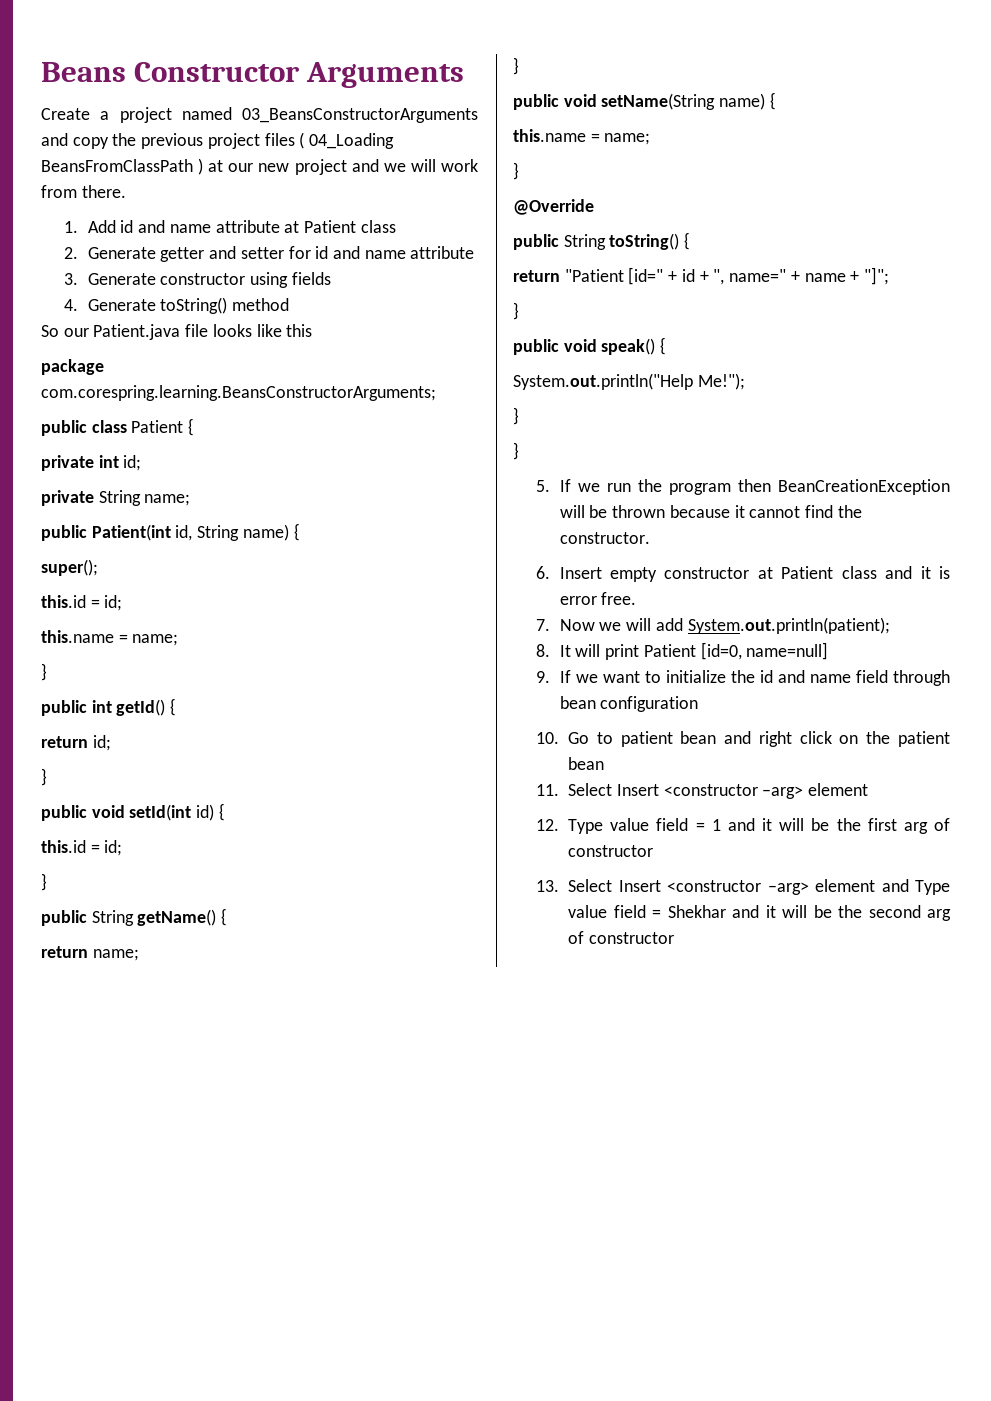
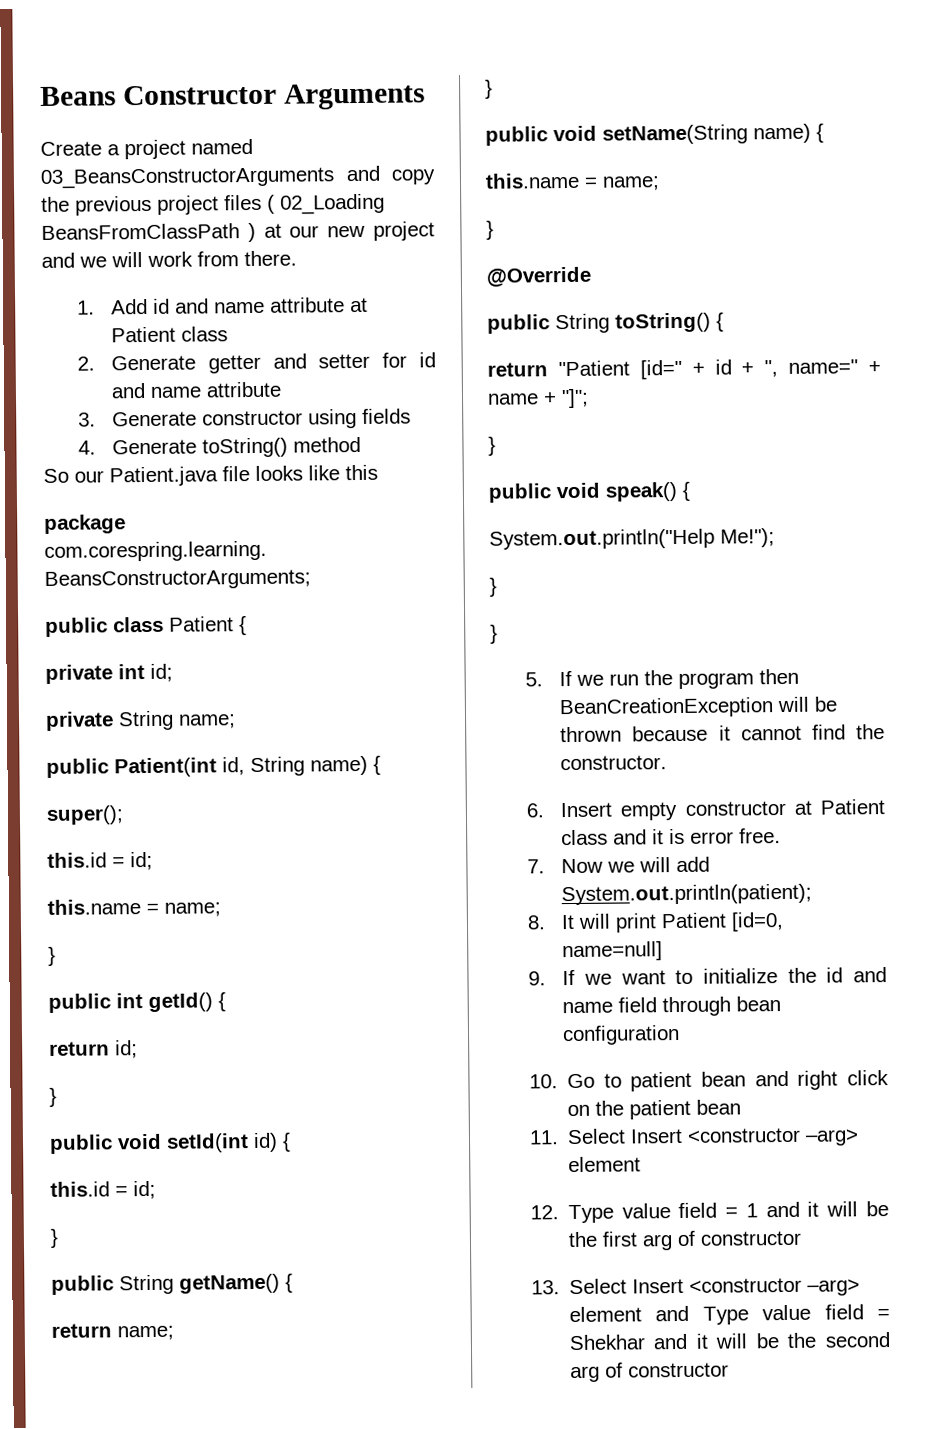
[309,133,395,149] 04_Loading -> [280,193,385,215] 02_Loading

